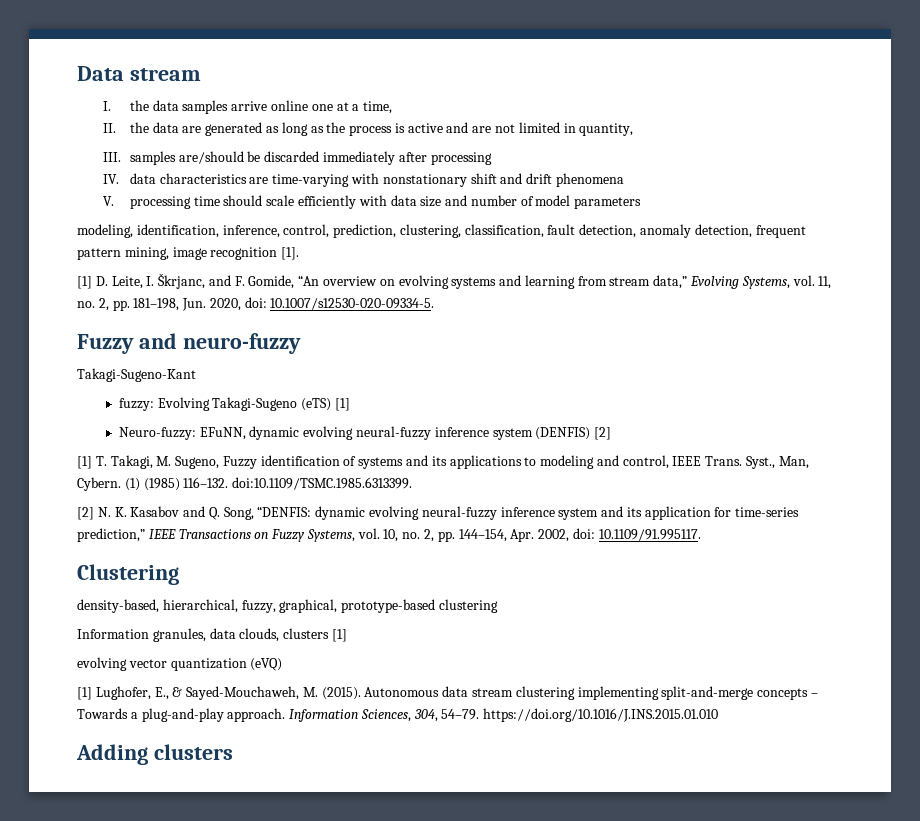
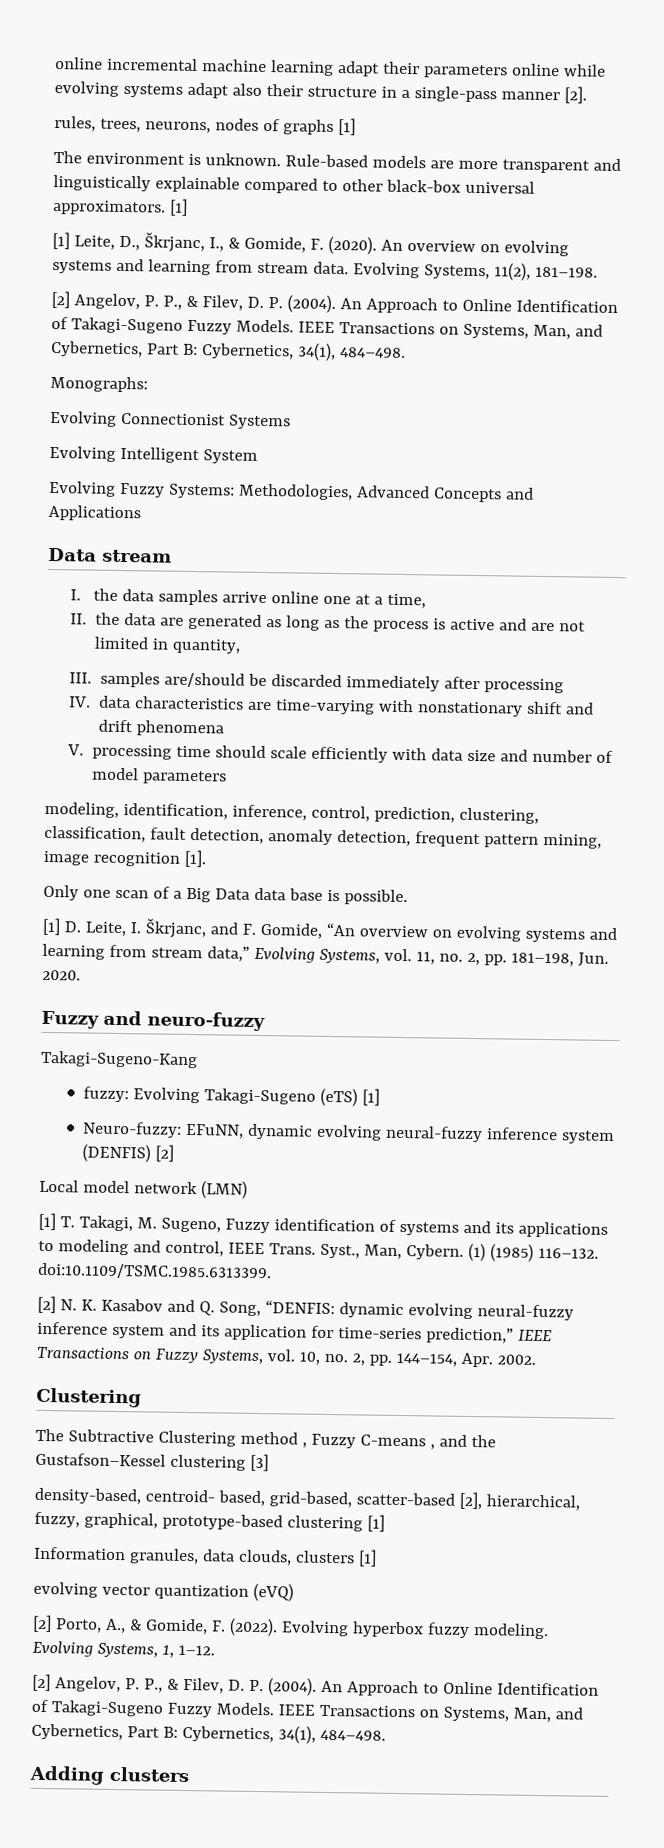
(77, 73) none -> [55,57,606,79] [54,80,587,104] [54,115,356,136] [53,150,621,174] [53,174,535,194] [53,198,188,216] [52,231,569,257] [52,258,598,281] [51,290,618,314] [51,316,603,340] [51,340,406,361] [50,375,148,393] [50,410,291,430] [49,445,258,464] [49,480,534,503] [48,504,141,522] online incremental machine learning adapt their parameters online while evolving systems adapt also their structure in a single-pass manner [2]. // rules, trees, neurons, nodes of graphs [1] // The environment is unknown. Rule-based models are more transparent and linguistically explainable compared to other black-box universal approximators. [1] // [1] Leite, D., Škrjanc, I., & Gomide, F. (2020). An overview on evolving systems and learning from stream data. Evolving Systems, 11(2), 181–198. // [2] Angelov, P. P., & Filev, D. P. (2004). An Approach to Online Identification of Takagi-Sugeno Fuzzy Models. IEEE Transactions on Systems, Man, and Cybernetics, Part B: Cybernetics, 34(1), 484–498. // Monographs: // Evolving Connectionist Systems // Evolving Intelligent System // Evolving Fuzzy Systems: Methodologies, Advanced Concepts and Applications //
(300, 253) none -> [43,884,408,906] // Only one scan of a Big Data data base is possible.
[209,297,435,311] 2020, doi: 10.1007/s12530-020-09334-5. -> [42,969,81,981] 2020.
[77,368,196,382] Takagi-Sugeno-Kant -> [40,1050,198,1069] Takagi-Sugeno-Kang
(612, 433) none -> [39,1179,248,1199] // Local model network (LMN)
[538,528,701,542] [77,564,179,585] [77,599,159,613] 2002, doi: 10.1109/91.995117. // Clustering // density-based, -> [496,1354,536,1365] [36,1387,142,1408] [35,1428,496,1450] [35,1452,269,1472] [34,1487,482,1510] 2002. // Clustering // The Subtractive Clustering method , Fuzzy C-means , and the Gustafson–Kessel clustering [3] // density-based, centroid- based, grid-based, scatter-based [2],
(498, 606) none -> [366,1514,385,1532] [1]
[77,686,818,700] [77,708,719,722] [1] Lughofer, E., & Sayed-Mouchaweh, M. (2015). Autonomous data stream clustering implementing split-and-merge concepts – Towards a plug-and-play approach. Information Sciences, 304, 54–79. https://doi.org/10.1016/J.INS.2015.01.010 -> [32,1614,549,1640] [32,1640,215,1658] [32,1673,599,1697] [31,1699,583,1723] [31,1723,386,1744] [2] Porto, A., & Gomide, F. (2022). Evolving hyperbox fuzzy modeling. Evolving Systems, 1, 1–12. // [2] Angelov, P. P., & Filev, D. P. (2004). An Approach to Online Identification of Takagi-Sugeno Fuzzy Models. IEEE Transactions on Systems, Man, and Cybernetics, Part B: Cybernetics, 34(1), 484–498.

